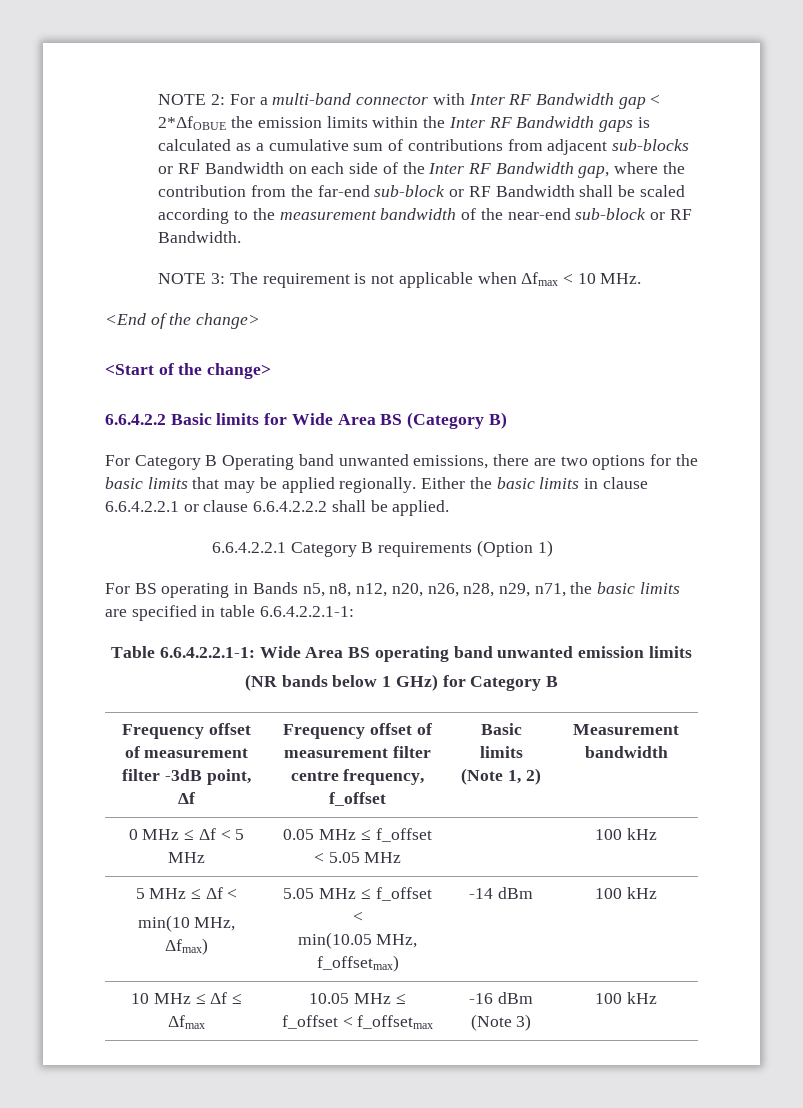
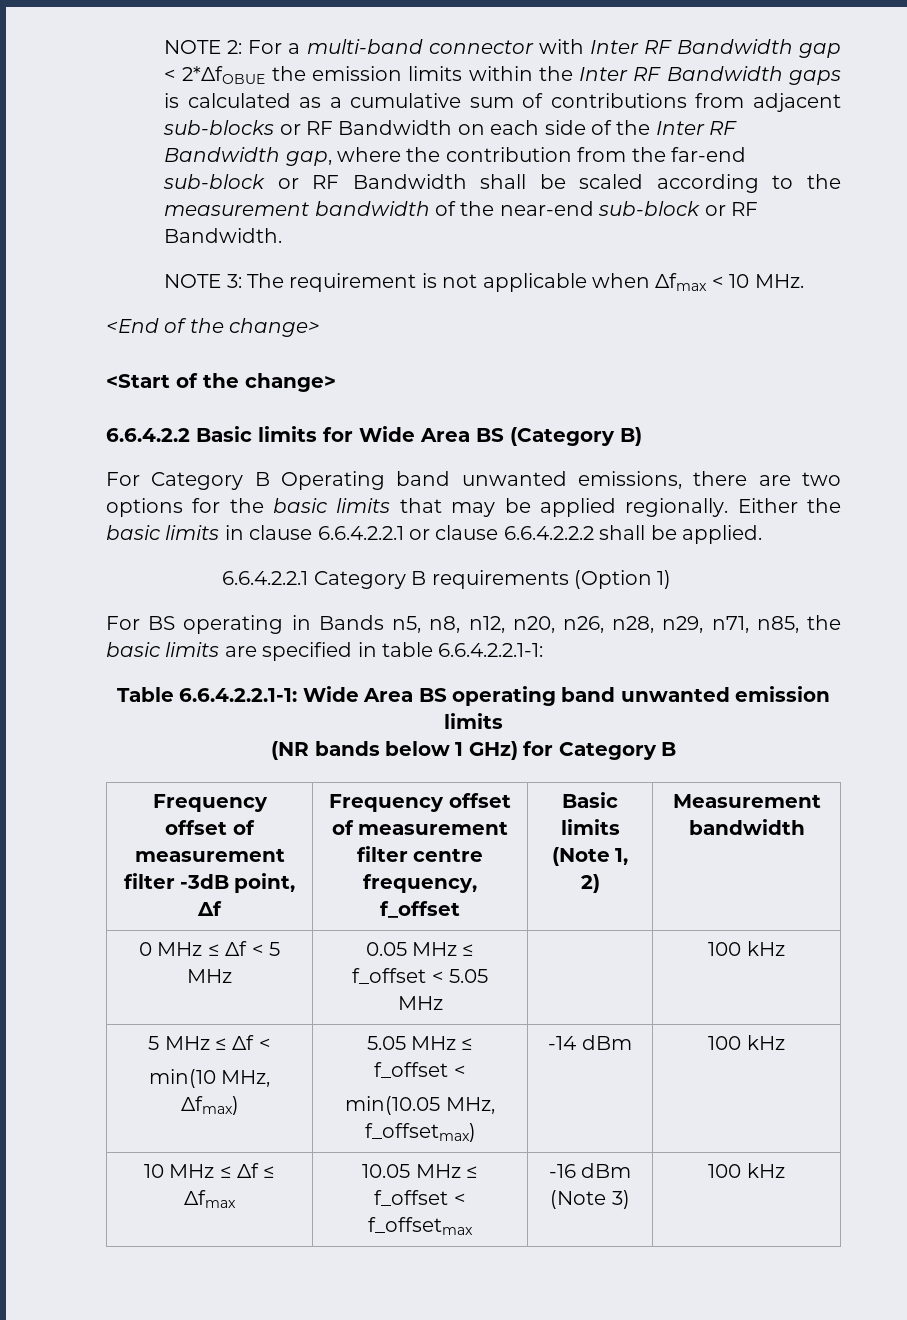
(566, 590) none -> [756,616,799,633] n85,

